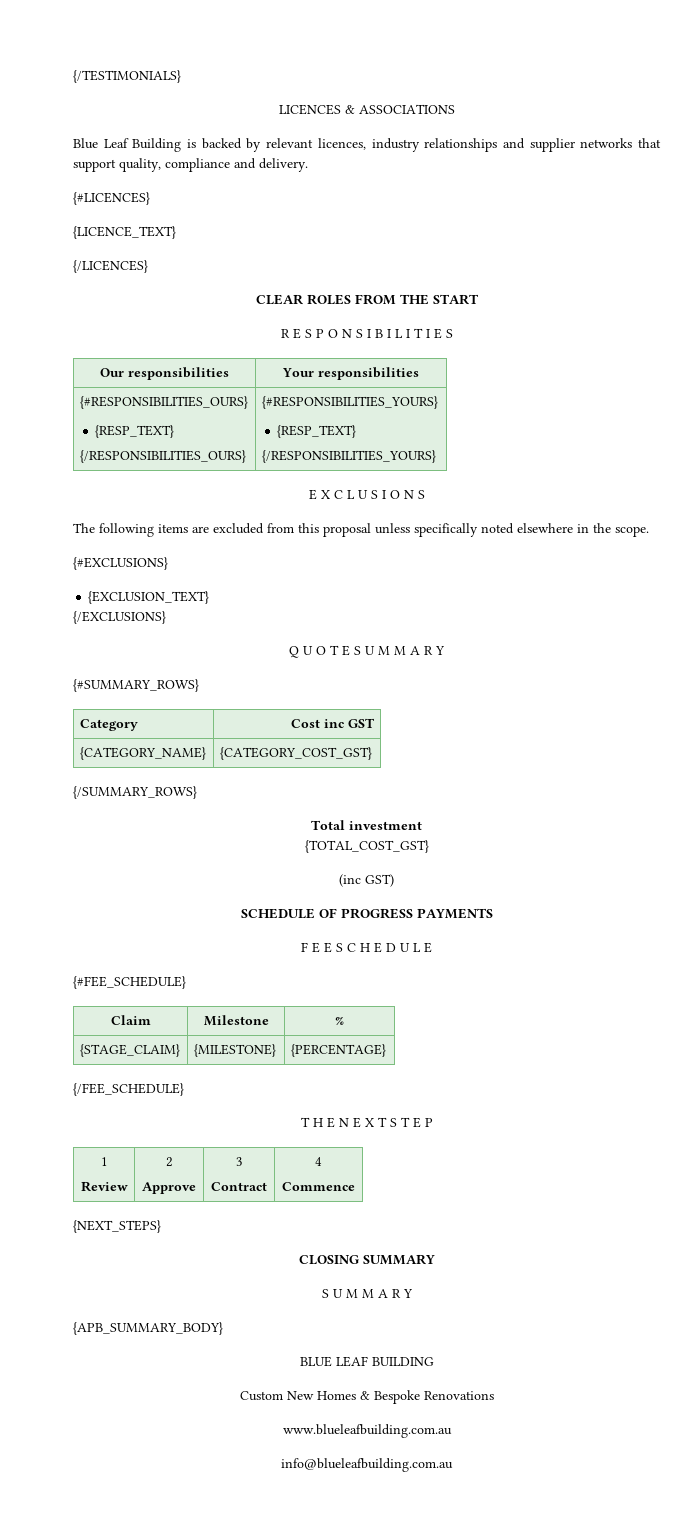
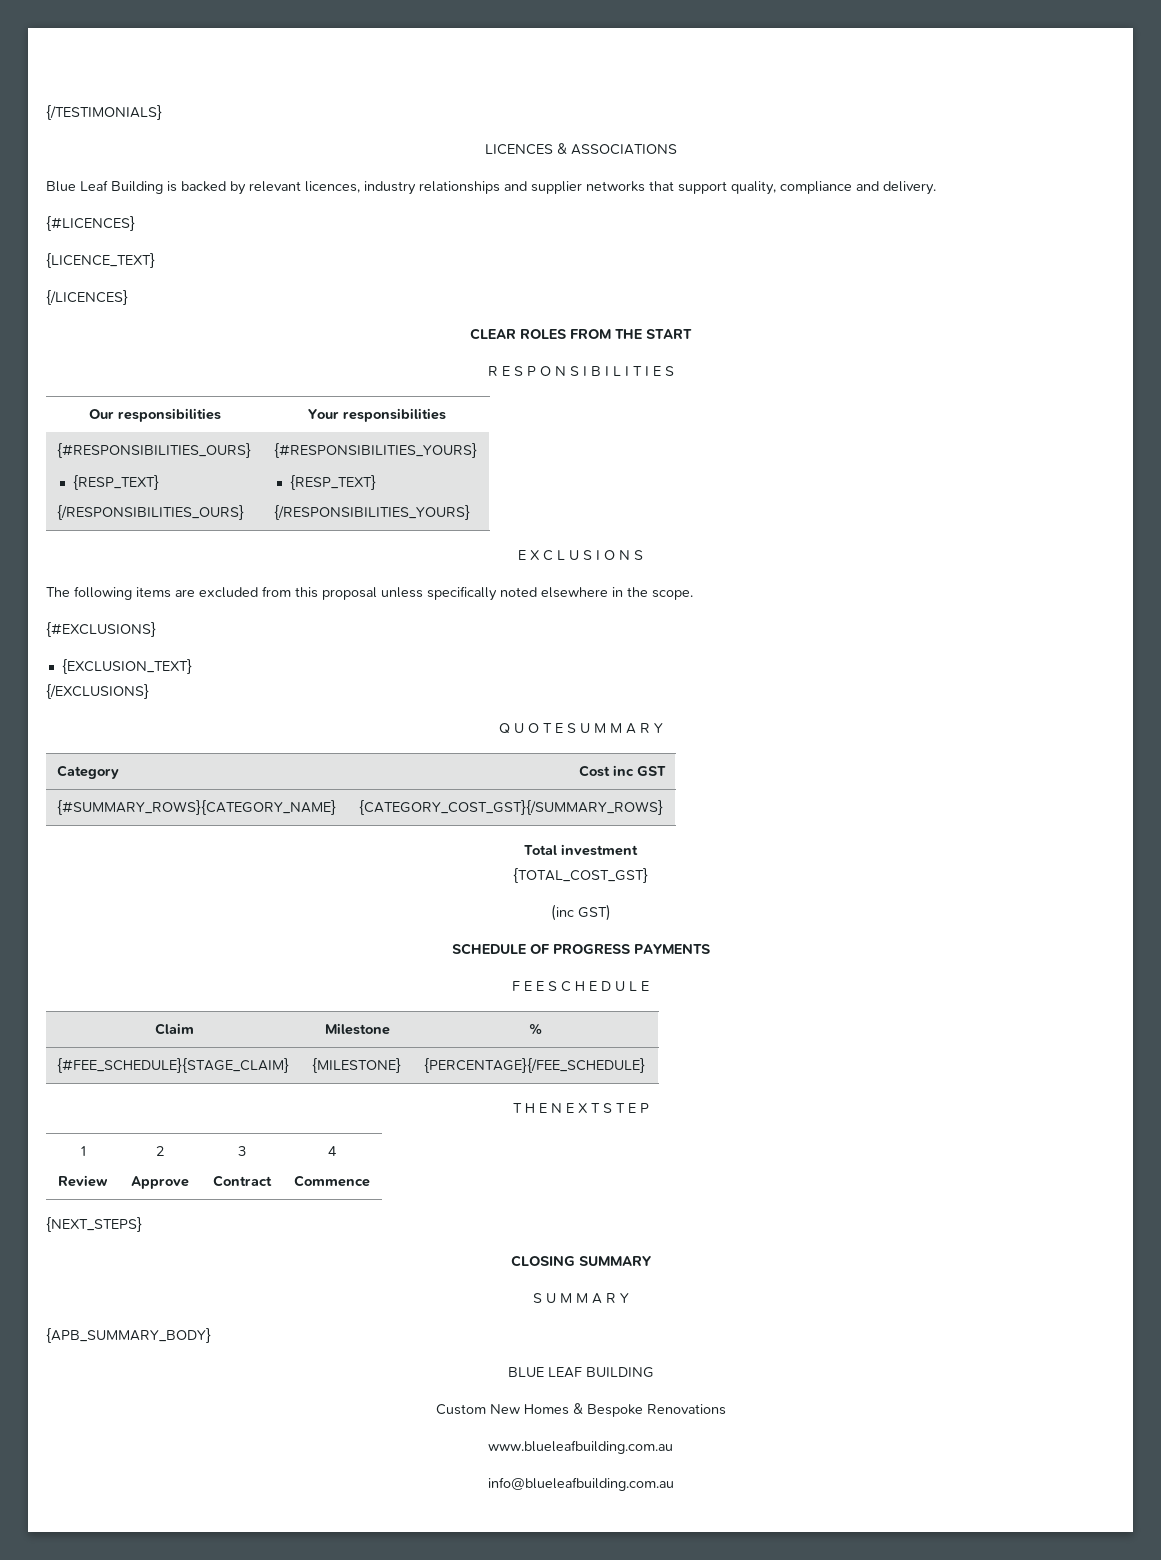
[73,679,199,692] // {#SUMMARY_ROWS} -> (663, 728) none
[79,747,206,760] [219,747,372,760] [73,786,197,799] {CATEGORY_NAME} | {CATEGORY_COST_GST} // {/SUMMARY_ROWS} -> [57,800,337,815] [359,800,664,815] {#SUMMARY_ROWS}{CATEGORY_NAME} | {CATEGORY_COST_GST}{/SUMMARY_ROWS}
[73,976,186,989] // {#FEE_SCHEDULE} -> (649, 986) none
[79,1044,180,1057] {STAGE_CLAIM} -> [57,1058,290,1073] {#FEE_SCHEDULE}{STAGE_CLAIM}
[290,1044,386,1057] [73,1083,184,1096] {PERCENTAGE} // {/FEE_SCHEDULE} -> [424,1058,646,1073] {PERCENTAGE}{/FEE_SCHEDULE}

